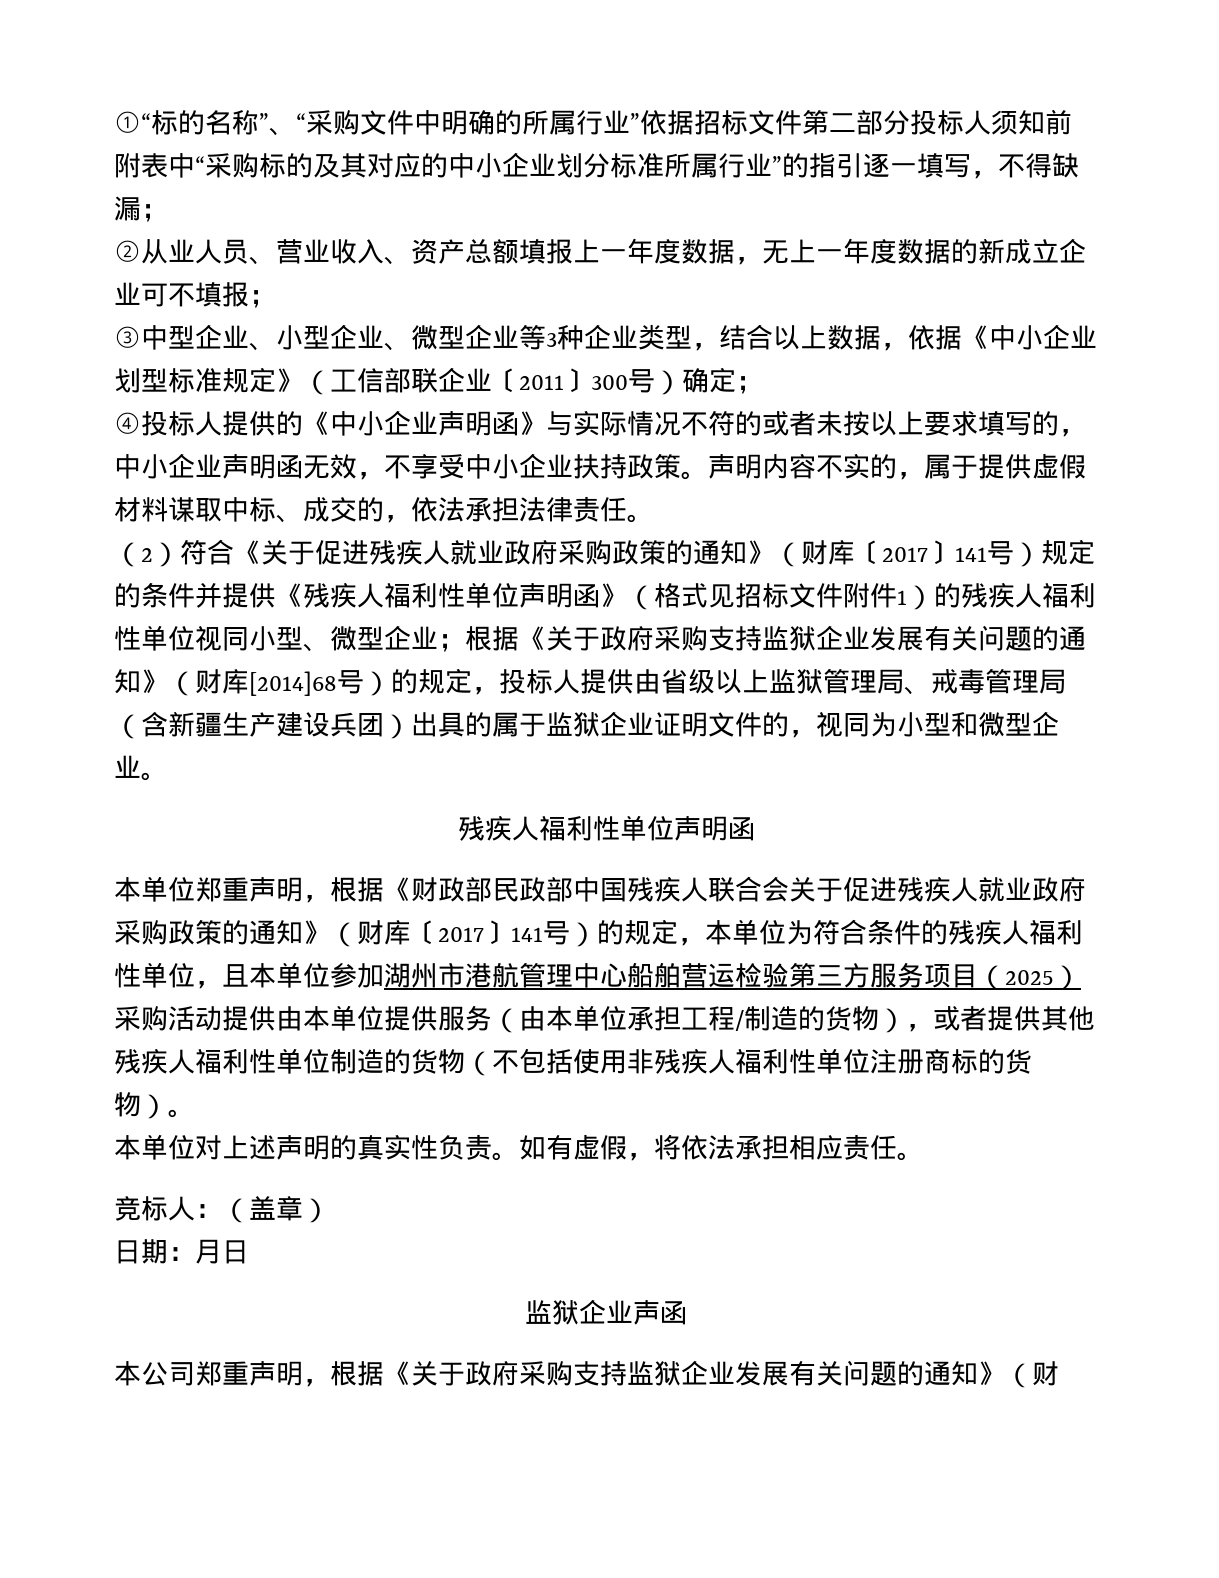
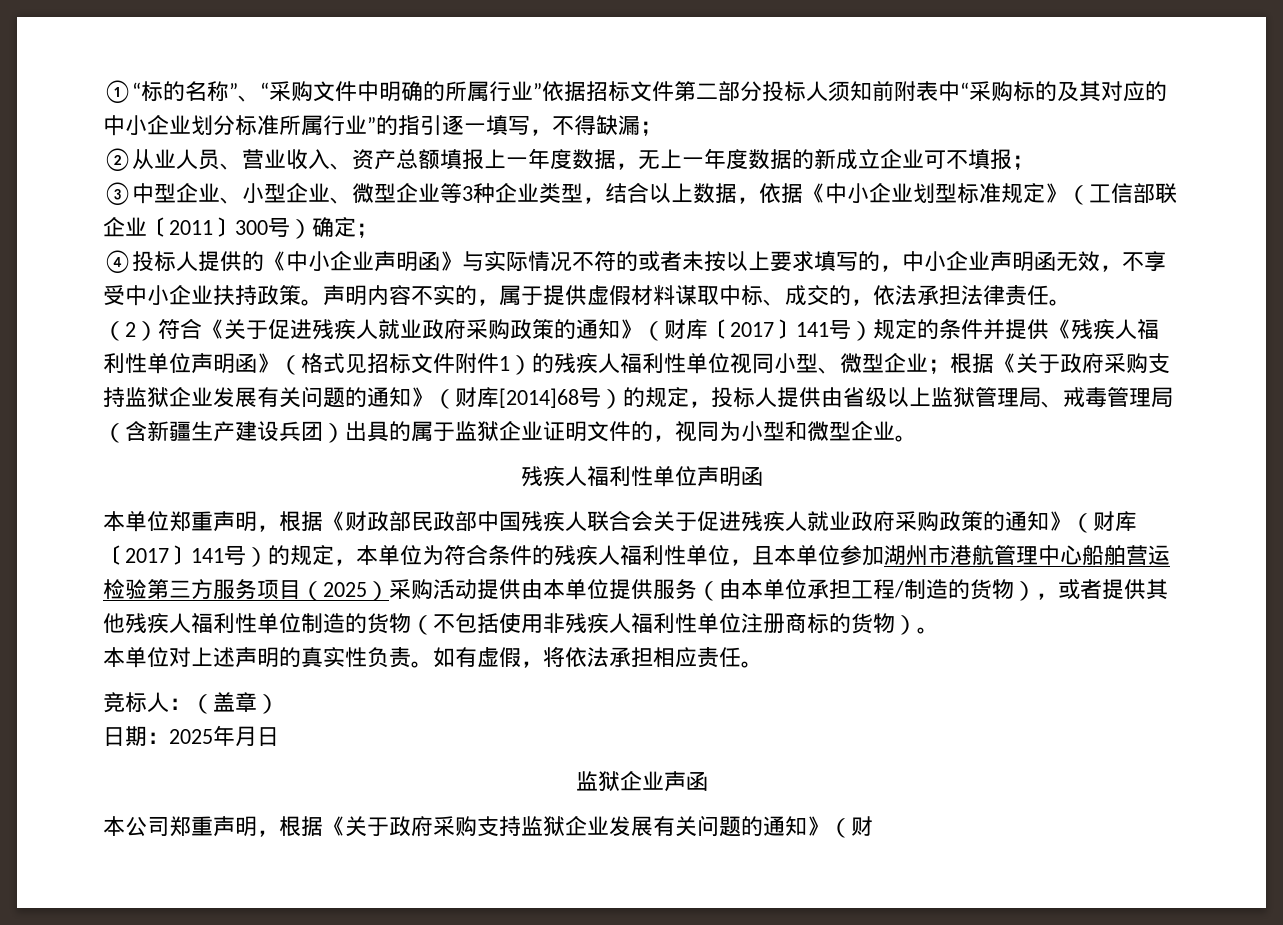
(195, 1254) none -> [169,725,235,746] 2025年

